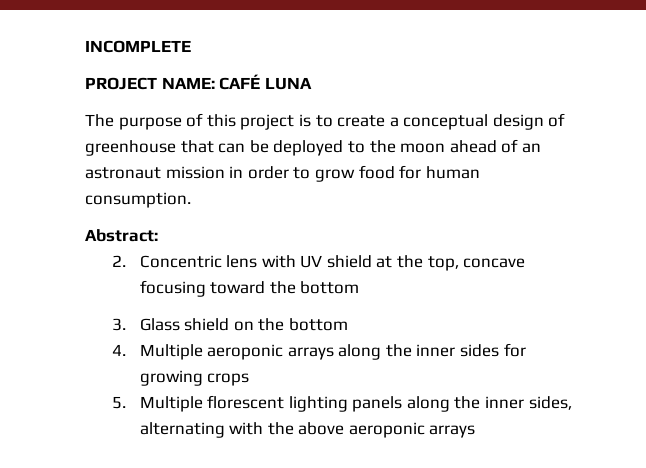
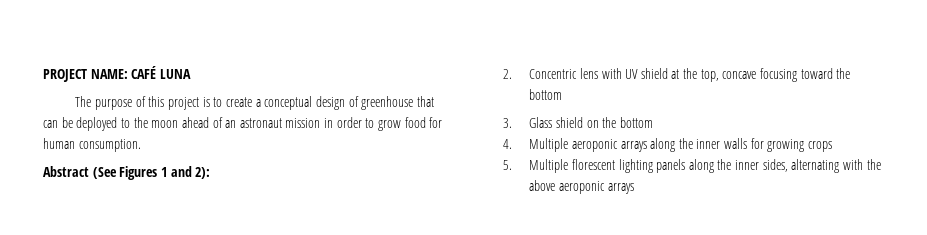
[85,40,191,53] INCOMPLETE // -> (43, 75) none
[85,229,158,242] Abstract: -> [43,166,211,180] Abstract (See Figures 1 and 2):
[460,344,500,357] sides -> [724,138,748,149] walls

